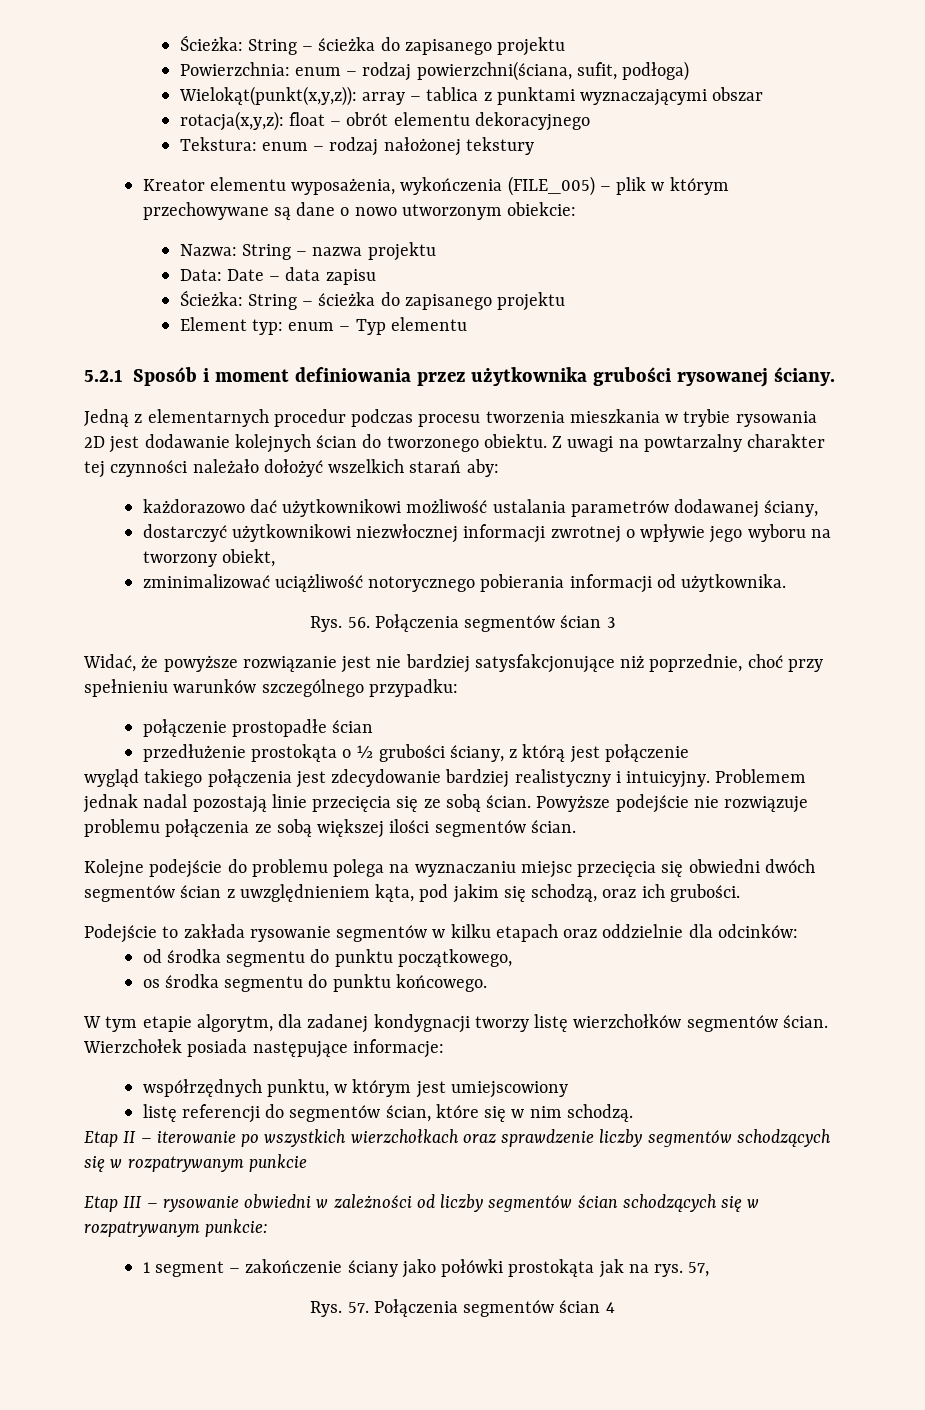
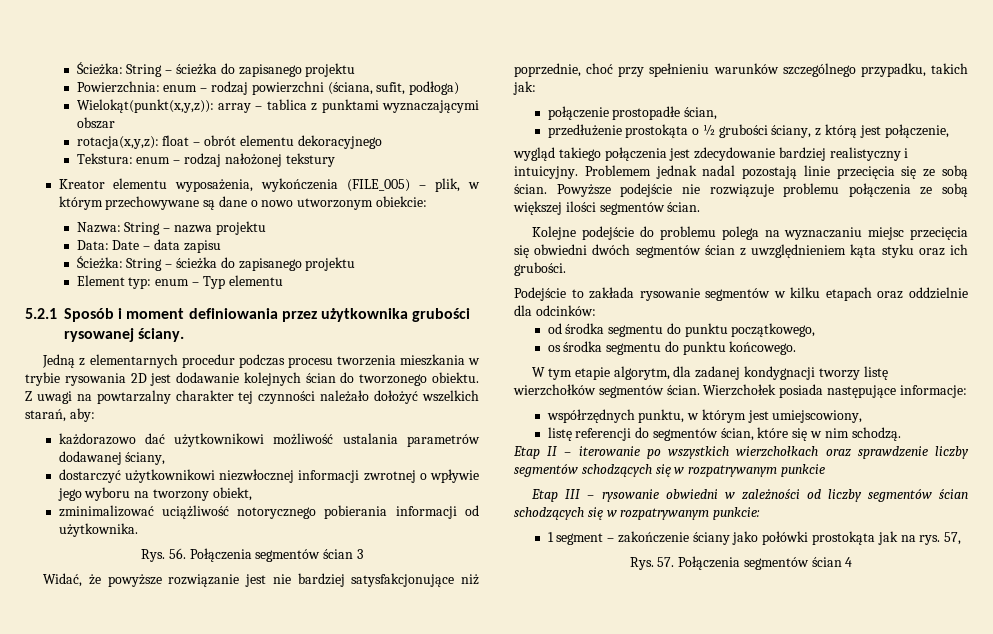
[416,61,572,81] powierzchni(ściana, -> [251,81,373,95] powierzchni (ściana,
[616,177,647,195] plik -> [435,178,461,192] plik,
[409,460,462,473] starań -> [25,409,66,422] starań,
[368,679,458,697] przypadku: -> [860,63,968,77] [513,81,536,95] przypadku, takich jak:
[332,720,374,733] ścian -> [684,107,718,120] ścian,
[604,744,689,762] połączenie -> [884,124,949,138] połączenie,
[375,884,598,903] kąta, pod jakim się schodzą, -> [850,244,914,258] kąta styku
[450,1081,568,1098] umiejscowiony -> [772,410,863,423] umiejscowiony,

